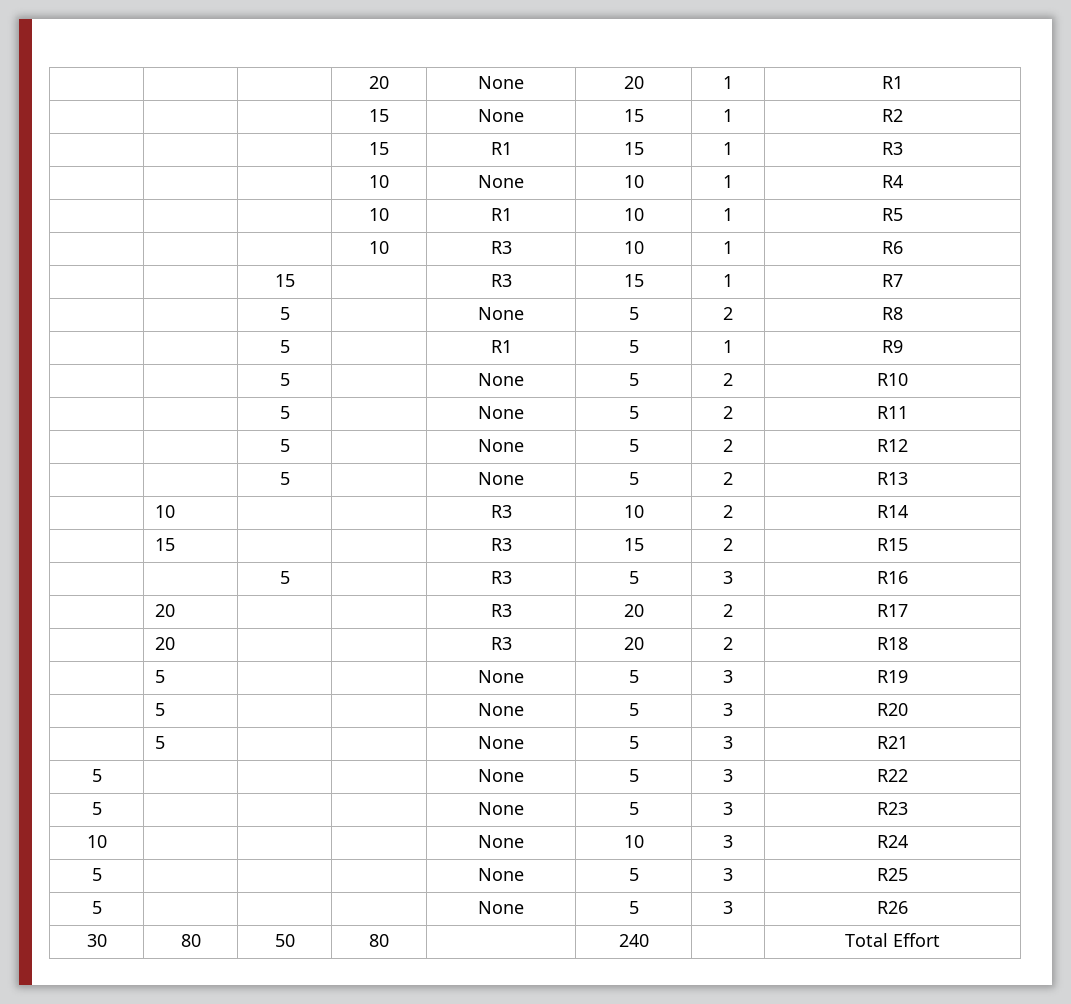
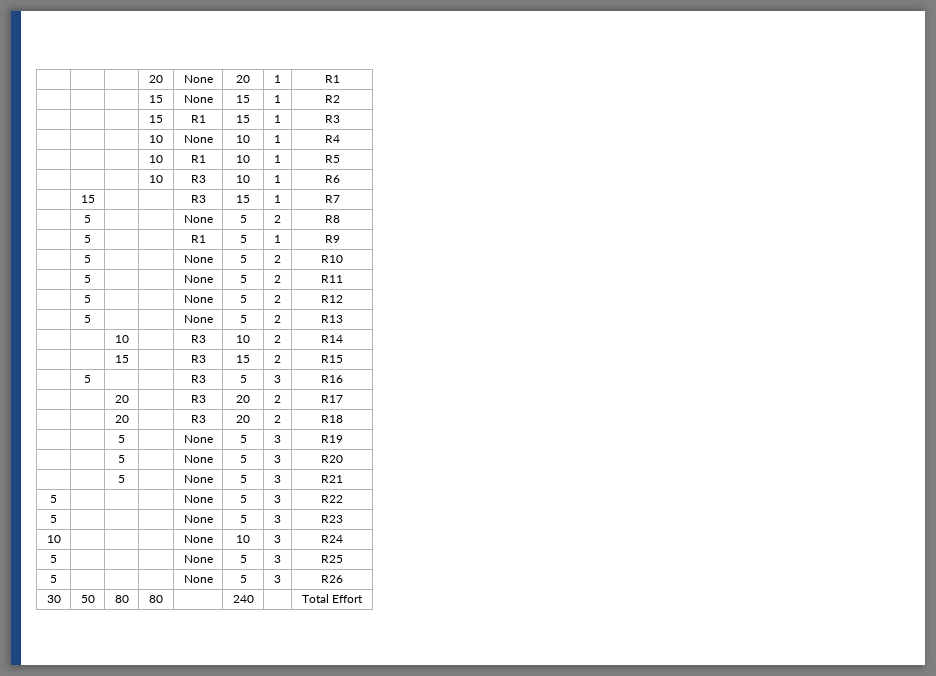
[274,274,295,287] | 15 -> [80,195,95,203] 15 |
[279,307,290,320] | 5 -> [84,215,91,223] 5 |
[279,340,290,353] | 5 -> [84,235,91,243] 5 |
[279,373,290,386] | 5 -> [84,255,91,263] 5 |
[279,406,290,419] | 5 -> [84,275,91,283] 5 |
[279,439,290,452] | 5 -> [84,295,91,303] 5 |
[279,472,290,485] | 5 -> [84,315,91,323] 5 |
[154,505,175,518] 10 | | | -> [114,335,129,343] | 10 | |
[154,538,175,551] 15 | | | -> [114,355,129,363] | 15 | |
[279,571,290,584] | 5 -> [84,375,91,383] 5 |
[154,604,175,617] 20 | | | -> [114,395,129,403] | 20 | |
[154,637,175,650] 20 | | | -> [114,415,129,423] | 20 | |
[154,670,165,683] 5 | | | -> [118,435,125,443] | 5 | |
[154,703,165,716] 5 | | | -> [118,455,125,463] | 5 | |
[154,736,165,749] 5 | | | -> [118,475,125,483] | 5 | |
[180,934,201,947] [274,934,295,947] | 80 | 50 -> [80,595,95,603] [114,595,129,603] | 50 | 80

